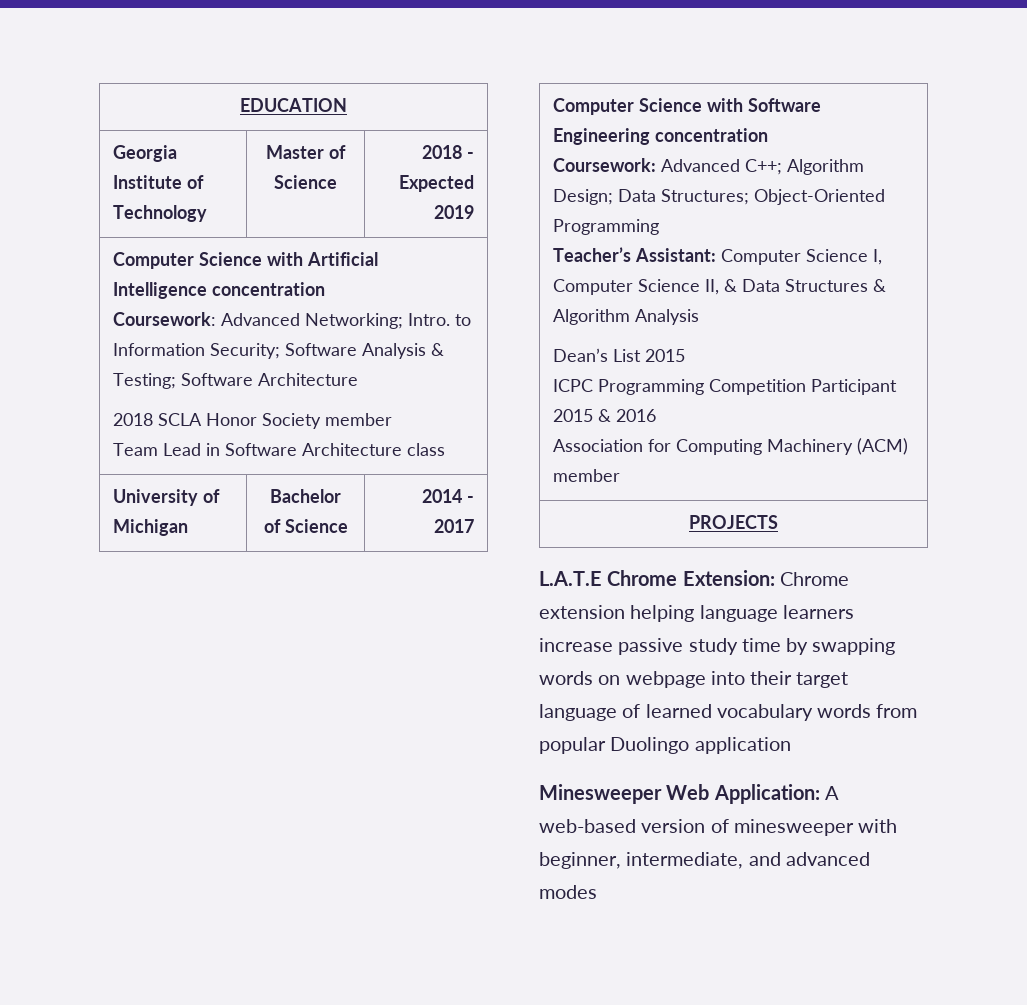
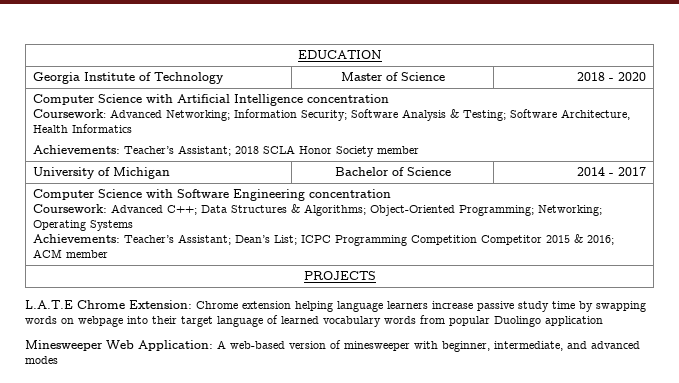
[399,175,475,192] [434,205,475,219] Expected 2019 -> [618,72,647,81] 2020
[407,313,471,326] Intro. to -> (230, 115) none
[257,373,358,386] Architecture // -> [560,109,630,120] [32,124,132,133] [32,145,231,156] Architecture, Health Informatics // Achievements: Teacher’s Assistant;
[112,443,445,456] // Team Lead in Software Architecture class -> (419, 150) none
[786,159,864,175] [552,189,885,205] [552,219,659,235] [552,247,882,265] [552,279,886,295] [552,309,699,325] [552,348,685,362] Algorithm Design; Data Structures; Object-Oriented Programming // Teacher’s Assistant: Computer Science I, Computer Science II, & Data Structures & Algorithm Analysis // Dean’s List 2015 // -> [200,204,602,216] [32,220,133,231] [32,234,297,245] Data Structures & Algorithms; Object-Oriented Programming; Networking; Operating Systems // Achievements: Teacher’s Assistant; Dean’s List;
[810,379,897,395] Participant -> [480,235,542,245] Competitor
[615,409,656,422] [552,438,908,455] 2016 // Association for Computing Machinery (ACM) -> [586,235,614,245] [32,249,62,258] 2016; ACM

